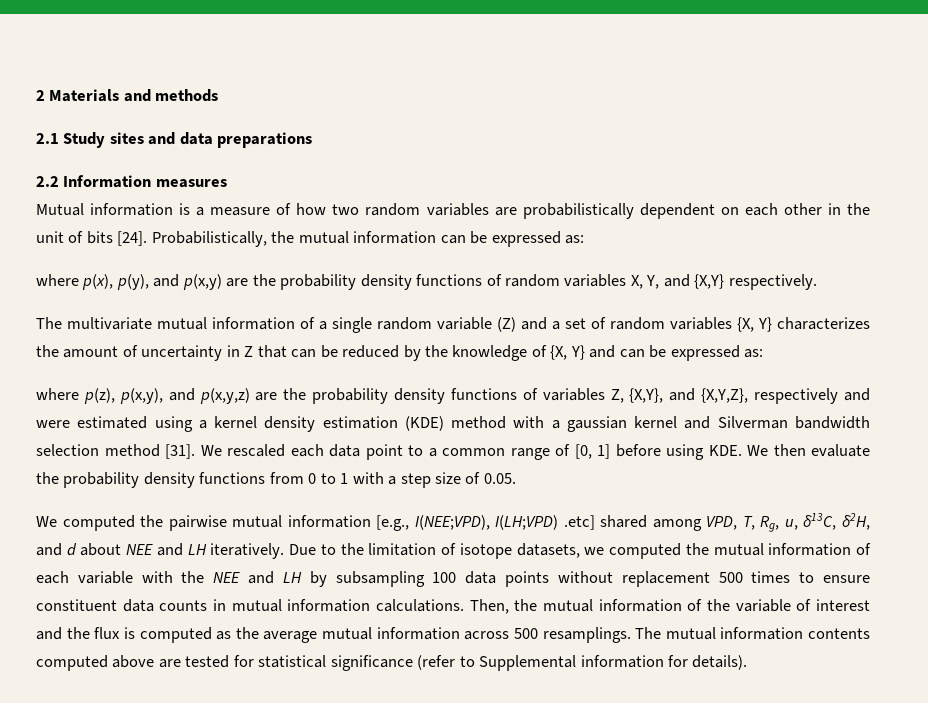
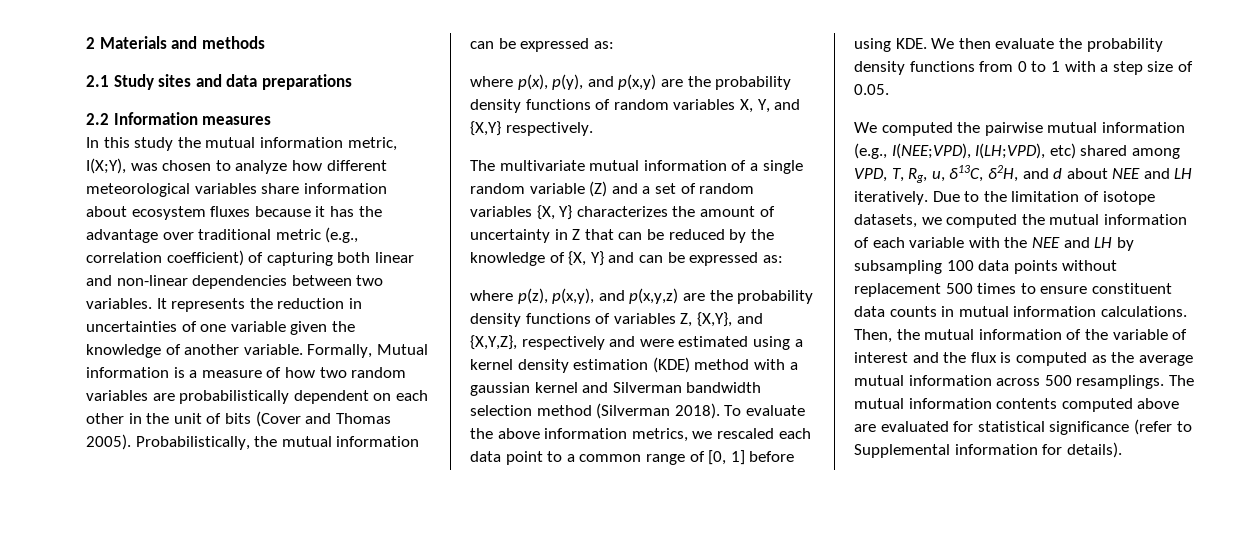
(227, 183) none -> [86,137,397,151] [86,158,387,174] [86,183,387,197] [86,206,382,220] [86,227,359,243] [86,250,414,266] [86,275,384,289] [86,298,362,312] [86,321,355,335] [86,344,373,358] In this study the mutual information metric, I(X;Y), was chosen to analyze how different meteorological variables share information about ecosystem fluxes because it has the advantage over traditional metric (e.g., correlation coefficient) of capturing both linear and non-linear dependencies between two variables. It represents the reduction in uncertainties of one variable given the knowledge of another variable. Formally,
[117,231,148,246] [24]. -> [255,411,391,427] [86,434,131,450] (Cover and Thomas 2005).
[165,444,222,459] [31]. We -> [596,403,805,419] [470,428,713,442] (Silverman 2018). To evaluate the above information metrics, we
[376,515,595,531] [e.g., I(NEE;VPD), I(LH;VPD) .etc] -> [854,143,1076,159] (e.g., I(NEE;VPD), I(LH;VPD), etc)
[185,655,230,668] tested -> [880,421,949,432] evaluated

